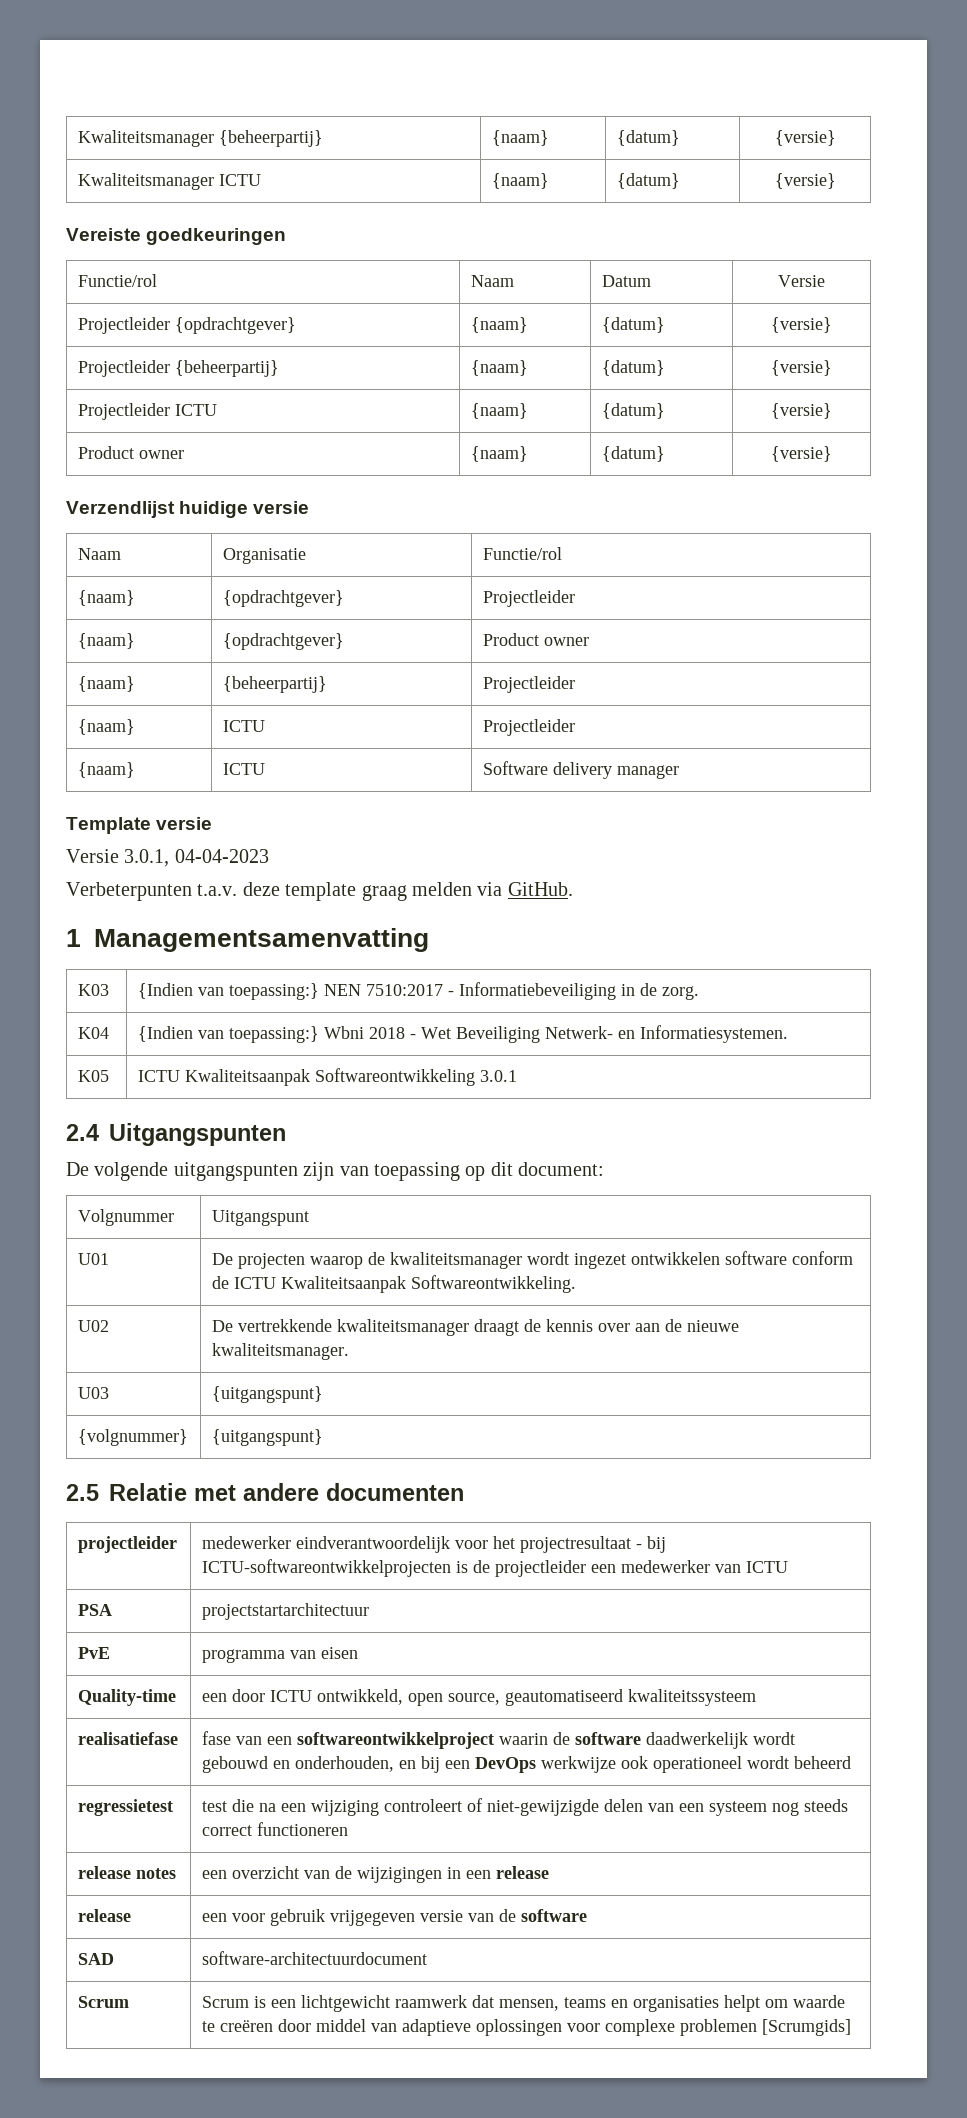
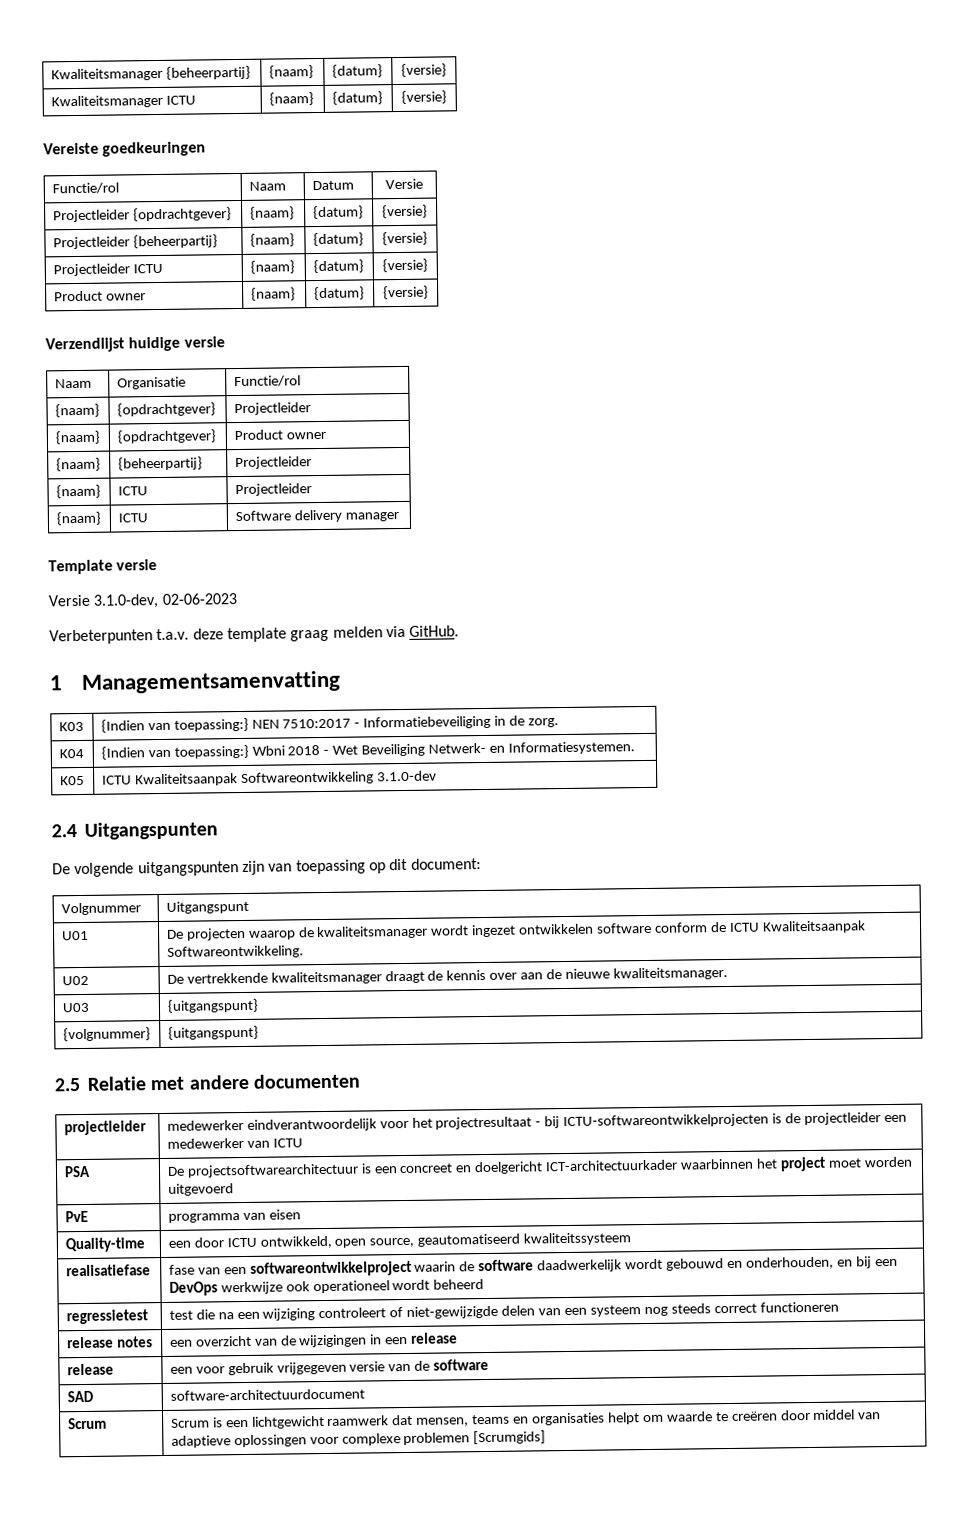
[124,849,269,867] 3.0.1, 04-04-2023 -> [93,593,237,609] 3.1.0-dev, 02-06-2023
[479,1070,517,1082] 3.0.1 -> [376,770,437,782] 3.1.0-dev
[201,1603,369,1620] projectstartarchitectuur -> [166,1156,913,1178] [167,1183,234,1196] De projectsoftwarearchitectuur is een concreet en doelgericht ICT-architectuurkader waarbinnen het project moet worden uitgevoerd

